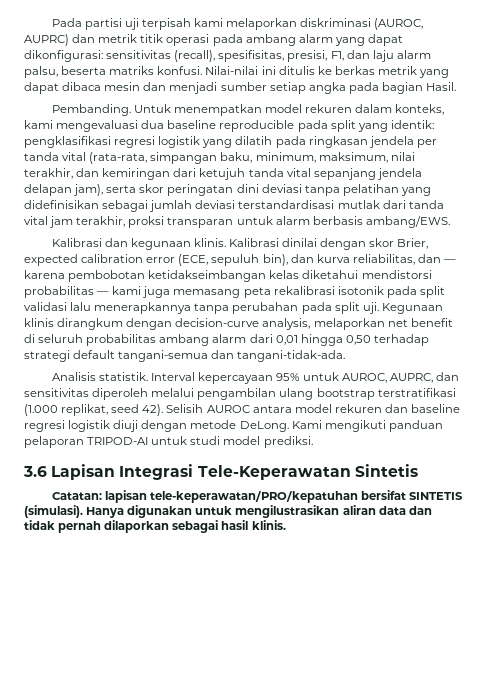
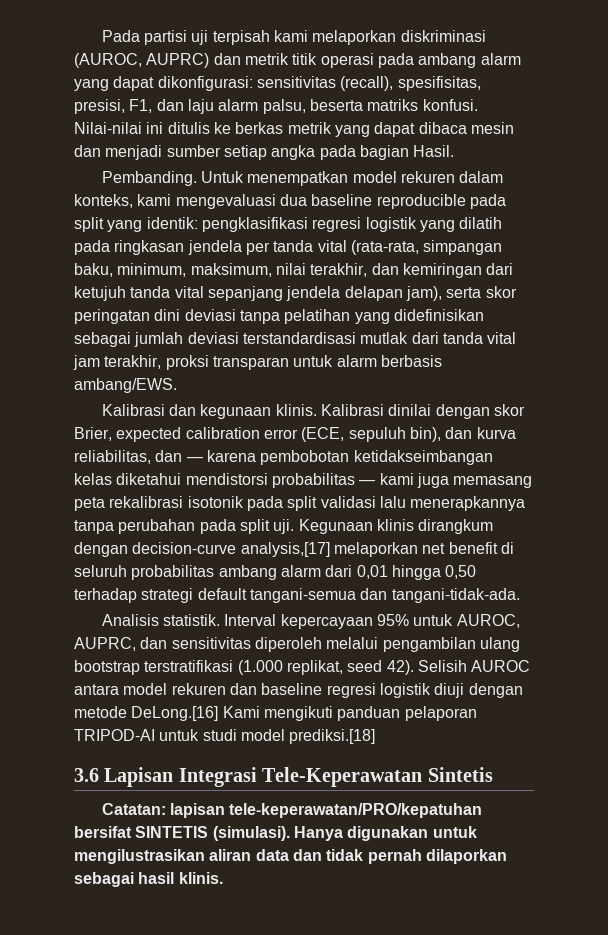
[262,318,311,330] analysis, -> [240,542,330,557] analysis,[17]
[239,421,289,432] DeLong. -> [131,706,219,721] DeLong.[16]
[263,436,313,448] prediksi. -> [289,729,376,744] prediksi.[18]

